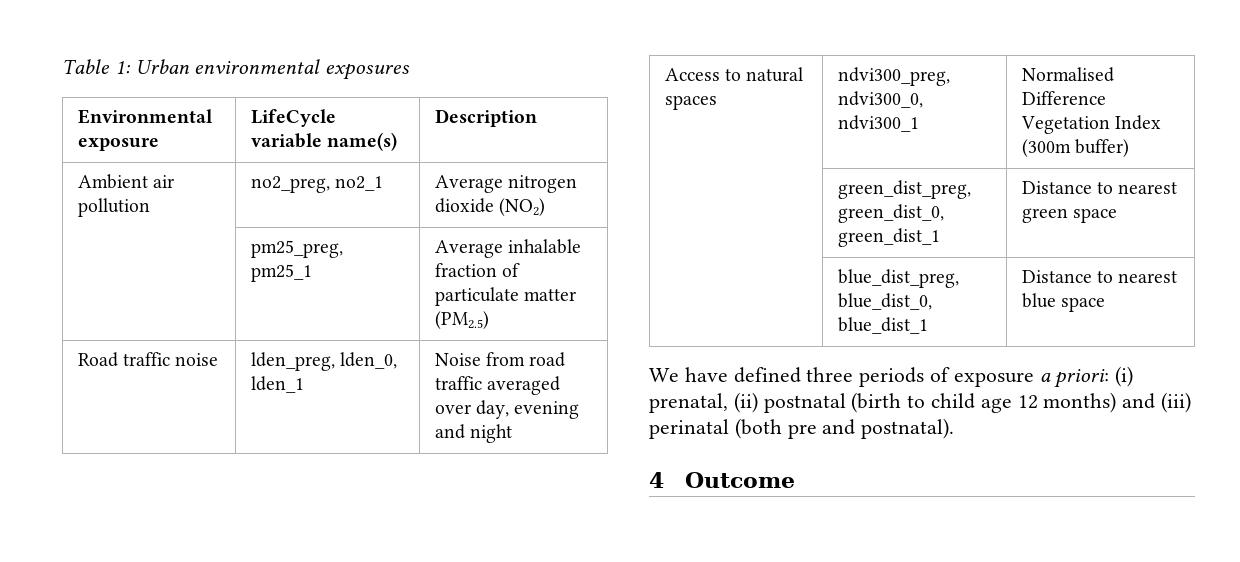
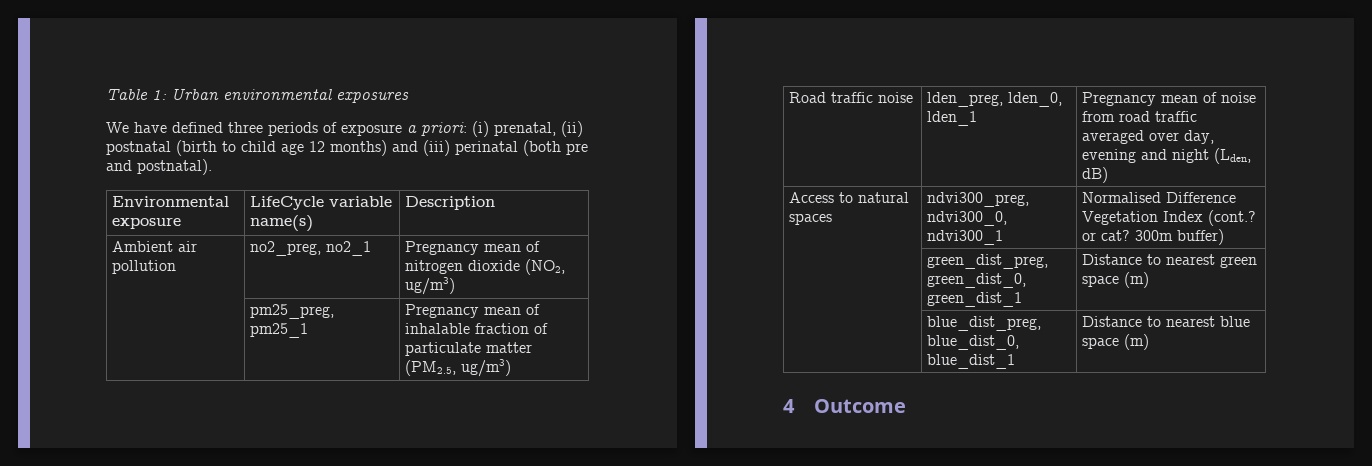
[77,109,213,124] [77,137,159,151] [250,109,336,127] [250,132,397,151] [434,109,537,127] [77,174,174,189] [77,198,150,217] [250,176,383,193] [434,175,577,193] [434,198,545,216] [250,240,343,258] [250,264,312,282] [434,239,581,258] [434,263,520,277] [434,287,576,306] [434,311,489,329] [77,352,219,367] [250,352,397,371] [250,376,304,393] [434,352,566,367] [434,376,560,395] [434,400,580,419] [434,424,512,443] [664,67,804,82] [664,95,717,110] [837,67,950,86] [837,91,923,108] [837,115,919,132] [1021,67,1114,82] [1021,91,1106,105] [1020,115,1161,134] [1021,139,1129,157] [837,180,971,199] [837,204,944,223] [837,228,940,247] [1021,181,1178,194] [1021,208,1117,223] [837,269,959,288] [837,293,932,310] [837,317,928,334] [1021,270,1178,283] [1021,293,1105,312] // Environmental exposure | LifeCycle variable name(s) | Description // Ambient air pollution | no2_preg, no2_1 | Average nitrogen dioxide (NO2) // | pm25_preg, pm25_1 | Average inhalable fraction of particulate matter (PM2.5) // Road traffic noise | lden_preg, lden_0, lden_1 | Noise from road traffic averaged over day, evening and night // Access to natural spaces | ndvi300_preg, ndvi300_0, ndvi300_1 | Normalised Difference Vegetation Index (300m buffer) // | green_dist_preg, green_dist_0, green_dist_1 | Distance to nearest green space // | blue_dist_preg, blue_dist_0, blue_dist_1 | Distance to nearest blue space -> (409, 97) none
(955, 428) none -> [112,196,230,207] [112,218,182,229] [250,196,393,210] [250,215,314,232] [405,196,496,210] [112,241,198,252] [112,260,177,274] [250,241,372,256] [405,241,541,255] [405,259,566,275] [405,277,456,295] [250,304,335,319] [250,323,309,338] [405,304,541,318] [405,323,549,334] [405,342,533,356] [405,359,512,377] [789,92,914,103] [927,92,1063,107] [927,111,978,126] [1082,92,1257,106] [1082,111,1198,122] [1082,130,1215,144] [1082,148,1252,164] [1082,167,1109,183] [789,192,910,203] [789,213,833,225] [927,192,1030,207] [927,211,1008,226] [927,230,1004,245] [1082,192,1237,203] [1082,210,1257,226] [1082,229,1225,245] [927,254,1049,269] [927,273,1027,288] [927,292,1023,307] [1082,254,1258,268] [1082,272,1150,288] [927,316,1042,331] [927,335,1020,350] [927,354,1016,369] [1082,316,1251,327] [1082,334,1150,350] // Environmental exposure | LifeCycle variable name(s) | Description // Ambient air pollution | no2_preg, no2_1 | Pregnancy mean of nitrogen dioxide (NO2, ug/m3) // | pm25_preg, pm25_1 | Pregnancy mean of inhalable fraction of particulate matter (PM2.5, ug/m3) // Road traffic noise | lden_preg, lden_0, lden_1 | Pregnancy mean of noise from road traffic averaged over day, evening and night (Lden, dB) // Access to natural spaces | ndvi300_preg, ndvi300_0, ndvi300_1 | Normalised Difference Vegetation Index (cont.? or cat? 300m buffer) // | green_dist_preg, green_dist_0, green_dist_1 | Distance to nearest green space (m) // | blue_dist_preg, blue_dist_0, blue_dist_1 | Distance to nearest blue space (m)

